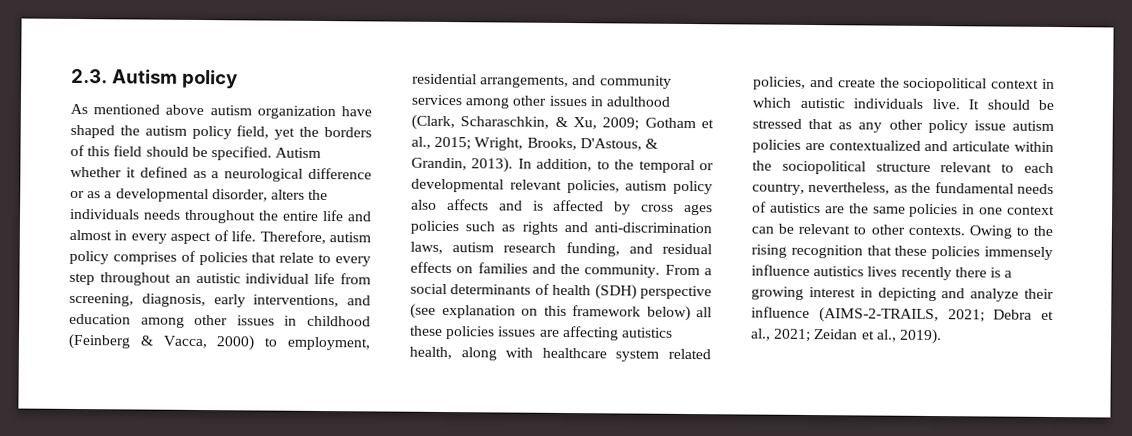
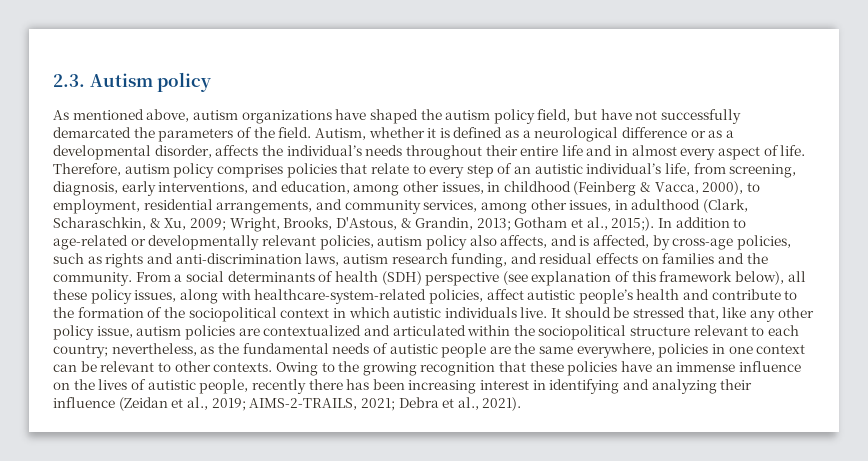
[165,104,336,120] above autism organization -> [146,109,332,124] above, autism organizations
[274,126,372,140] [70,144,322,161] yet the borders of this field should be specified. Autism -> [574,109,742,124] [53,127,366,142] but have not successfully demarcated the parameters of the field. Autism,
(136, 172) none -> [439,128,450,138] is
[270,189,329,201] [69,208,140,220] alters the individuals -> [215,145,362,156] affects the individual’s
[258,210,279,221] the -> [485,145,518,156] their
[69,229,128,241] almost in -> [615,145,677,156] in almost
[180,250,196,262] of -> (283, 171) none
[99,272,171,286] throughout -> [497,163,513,174] of
[245,272,336,285] individual life -> [586,163,691,176] individual’s life,
[69,313,275,328] education among other issues -> [280,181,484,196] education, among other issues,
[216,335,256,351] 2000) -> [702,181,744,195] 2000),
[411,94,588,109] services among other issues -> [423,199,612,214] services, among other issues,
[644,117,714,129] [411,136,472,151] Gotham et al., 2015; -> (226, 224) none
[471,157,714,174] [411,178,504,193] 2013). In addition, to the temporal or developmental -> [476,217,747,231] [53,235,260,250] 2013; Gotham et al., 2015;). In addition to age-related or developmentally
[446,199,489,211] affects -> [500,235,548,248] affects,
[553,199,713,216] [410,220,459,235] affected by cross ages policies -> [593,235,792,250] affected, by cross-age policies,
[521,308,538,316] on -> [615,271,631,282] of
[646,305,691,322] below) -> [735,271,785,285] below),
[446,325,673,341] [409,346,711,362] [753,76,876,90] policies issues are affecting autistics health, along with healthcare system related policies, and create -> [90,289,798,304] [53,307,163,318] policy issues, along with healthcare-system-related policies, affect autistic people’s health and contribute to the formation of
[808,118,853,130] that as -> [687,307,747,320] that, like
[973,120,1006,131] issue -> [96,326,133,338] issue,
[952,141,1011,152] articulate -> [392,325,466,336] articulated
[752,182,805,195] country, -> [53,344,108,358] country;
[769,202,821,214] autistics -> [389,343,487,358] autistic people
(906, 210) none -> [576,343,655,358] everywhere,
[751,244,787,258] rising -> [362,362,417,376] growing
[984,246,1053,260] [751,264,1013,281] [751,286,1054,302] [751,306,1054,324] [751,328,942,345] immensely influence autistics lives recently there is a growing interest in depicting and analyze their influence (AIMS-2-TRAILS, 2021; Debra et al., 2021; Zeidan et al., 2019). -> [621,361,801,372] [53,379,753,394] [53,397,522,411] have an immense influence on the lives of autistic people, recently there has been increasing interest in identifying and analyzing their influence (Zeidan et al., 2019; AIMS-2-TRAILS, 2021; Debra et al., 2021).

